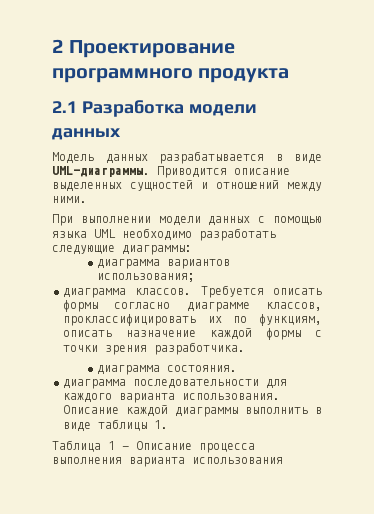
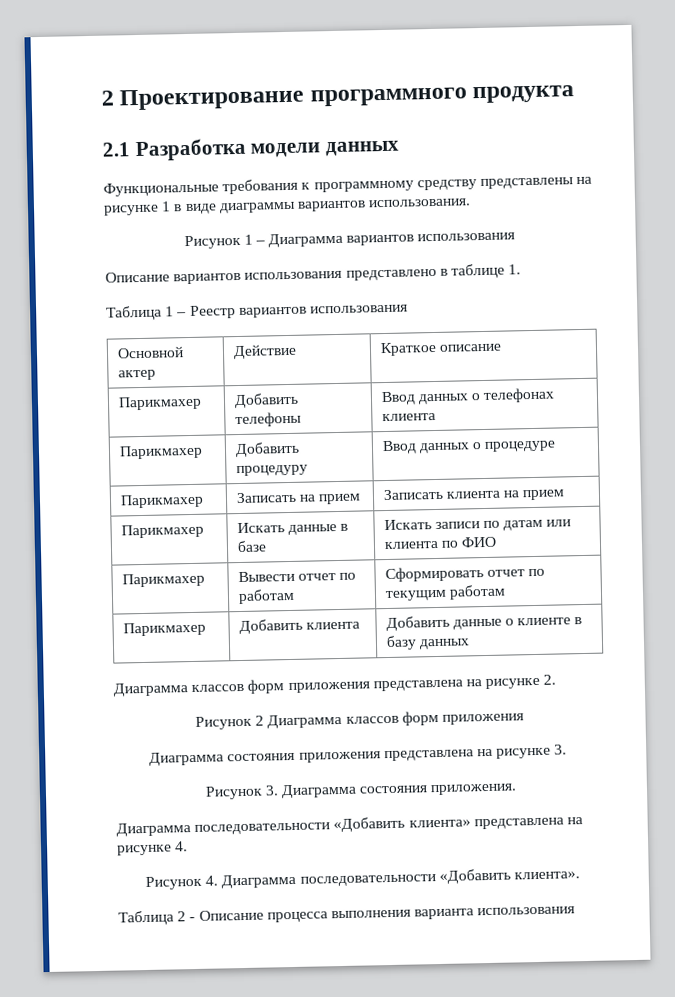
[52,151,322,164] [52,166,290,178] [52,180,322,192] [52,196,87,203] [52,214,322,226] [52,228,276,241] [52,245,192,255] [97,259,231,269] [97,273,196,282] [63,285,322,298] [63,300,322,312] [63,314,322,326] [63,328,322,340] [63,342,245,355] [97,365,238,375] [63,379,287,389] [63,393,280,403] [63,405,322,417] [63,419,168,432] [52,440,115,452] Модель данных разрабатывается в виде UML-диаграммы. Приводится описание выделенных сущностей и отношений между ними. // При выполнении модели данных с помощью языка UML необходимо разработать следующие диаграммы: // диаграмма вариантов использования; // диаграмма классов. Требуется описать формы согласно диаграмме классов, проклассифицировать их по функциям, описать назначение каждой формы с точки зрения разработчика. // диаграмма состояния. // диаграмма последовательности для каждого варианта использования. Описание каждой диаграммы выполнить в виде таблицы 1. // Таблица 1 -> [103,176,593,197] [103,198,472,216] [183,232,516,250] [105,263,522,285] [106,304,408,321] [116,346,184,359] [117,369,156,381] [232,343,297,360] [379,341,502,357] [117,395,202,411] [233,392,299,409] [234,411,302,428] [380,387,556,406] [381,412,436,422] [118,444,203,460] [234,441,300,458] [235,464,308,477] [381,440,557,455] [119,493,204,509] [235,491,361,505] [382,488,566,501] [120,523,204,539] [236,522,348,536] [236,540,267,553] [383,519,572,531] [383,536,497,550] [121,572,205,588] [237,570,356,583] [237,588,295,605] [384,566,545,583] [384,584,506,602] [122,621,206,637] [238,618,360,635] [385,615,583,632] [385,635,470,651] [113,674,557,697] [195,710,524,730] [149,744,568,766] [204,783,518,800] [116,816,583,837] [117,841,189,856] [145,868,580,890] [118,910,187,926] Функциональные требования к программному средству представлены на рисунке 1 в виде диаграммы вариантов использования. // Рисунок 1 – Диаграмма вариантов использования // Описание вариантов использования представлено в таблице 1. // Таблица 1 – Реестр вариантов использования // Основной актер | Действие | Краткое описание // Парикмахер | Добавить телефоны | Ввод данных о телефонах клиента // Парикмахер | Добавить процедуру | Ввод данных о процедуре // Парикмахер | Записать на прием | Записать клиента на прием // Парикмахер | Искать данные в базе | Искать записи по датам или клиента по ФИО // Парикмахер | Вывести отчет по работам | Сформировать отчет по текущим работам // Парикмахер | Добавить клиента | Добавить данные о клиенте в базу данных // Диаграмма классов форм приложения представлена на рисунке 2. // Рисунок 2 Диаграмма классов форм приложения // Диаграмма состояния приложения представлена на рисунке 3. // Рисунок 3. Диаграмма состояния приложения. // Диаграмма последовательности «Добавить клиента» представлена на рисунке 4. // Рисунок 4. Диаграмма последовательности «Добавить клиента». // Таблица 2

